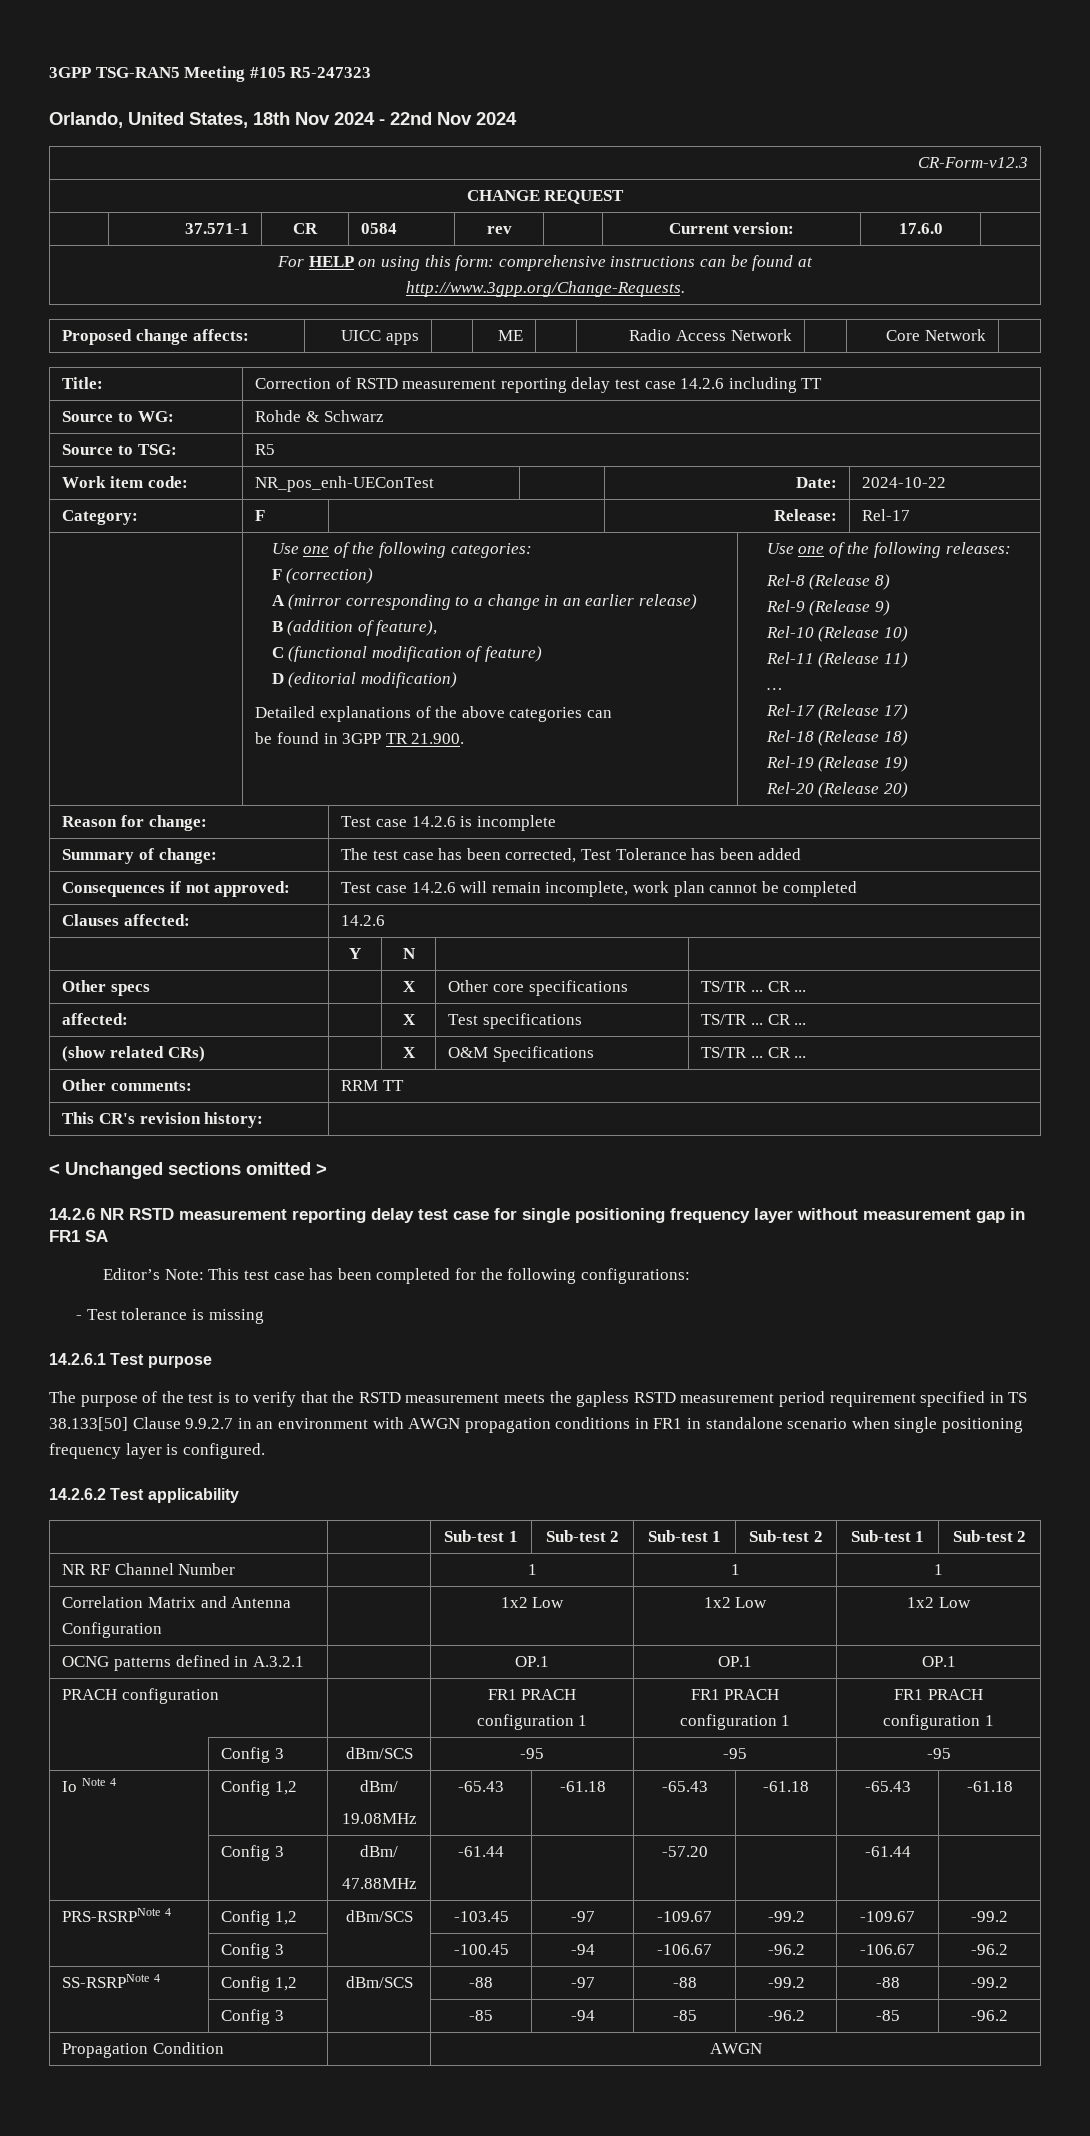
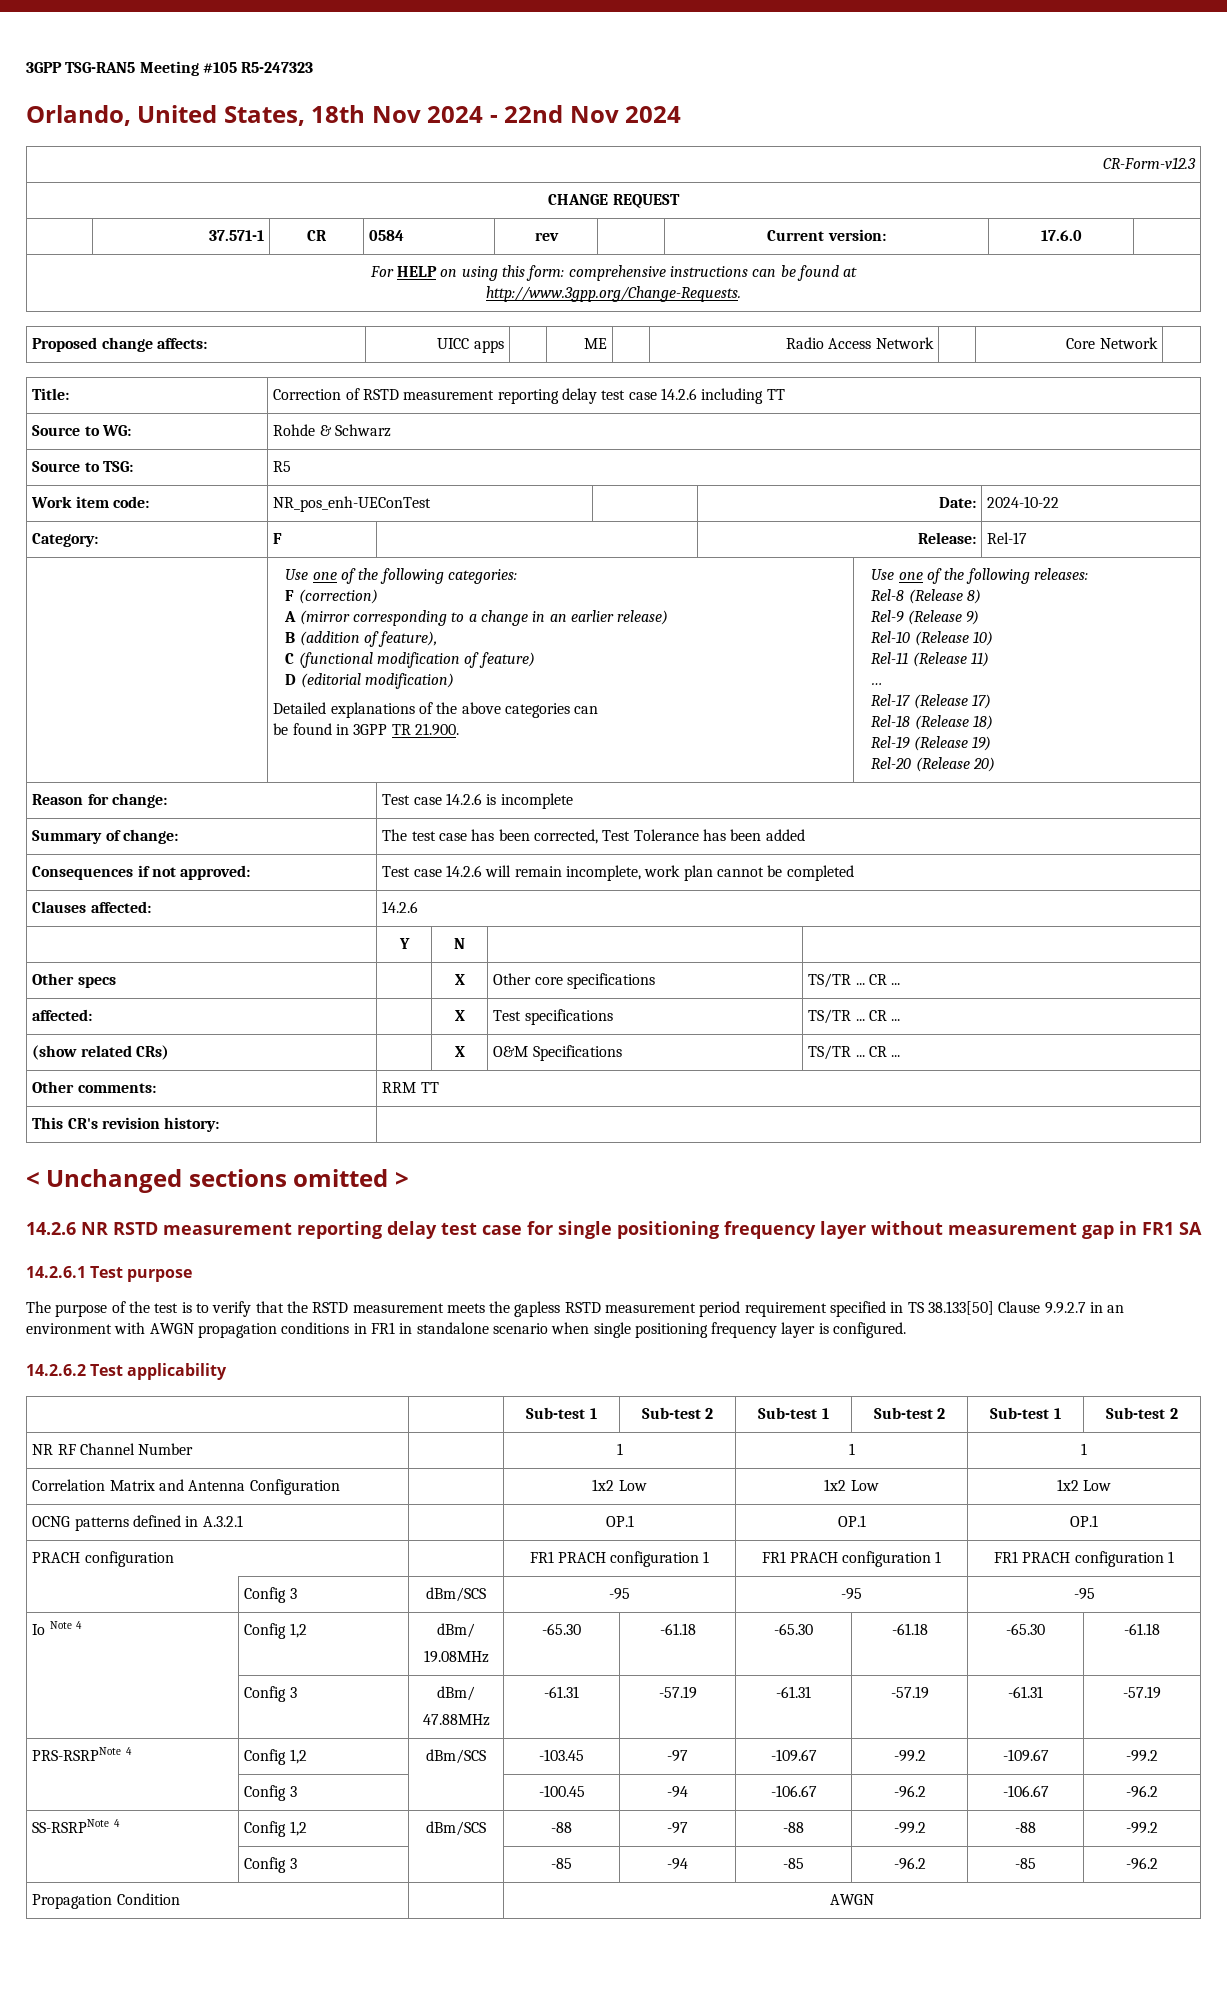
[103,1268,690,1284] [76,1308,264,1324] // Editor’s Note: This test case has been completed for the following configurations: // - Test tolerance is missing -> (1202, 1228) none
[458,1781,504,1792] [559,1781,606,1792] [661,1781,708,1792] [763,1781,809,1792] [864,1781,911,1792] -65.43 | -61.18 | -65.43 | -61.18 | -65.43 -> [542,1623,581,1635] [659,1623,696,1635] [774,1623,813,1635] [891,1623,928,1635] [1006,1623,1045,1635] -65.30 | -61.18 | -65.30 | -61.18 | -65.30
[458,1846,504,1857] [661,1846,708,1857] [864,1846,911,1857] -61.44 | | -57.20 | | -61.44 | -> [544,1686,579,1698] [658,1686,697,1699] [776,1686,811,1698] [890,1686,929,1699] [1008,1686,1043,1698] [1123,1686,1161,1699] -61.31 | -57.19 | -61.31 | -57.19 | -61.31 | -57.19

